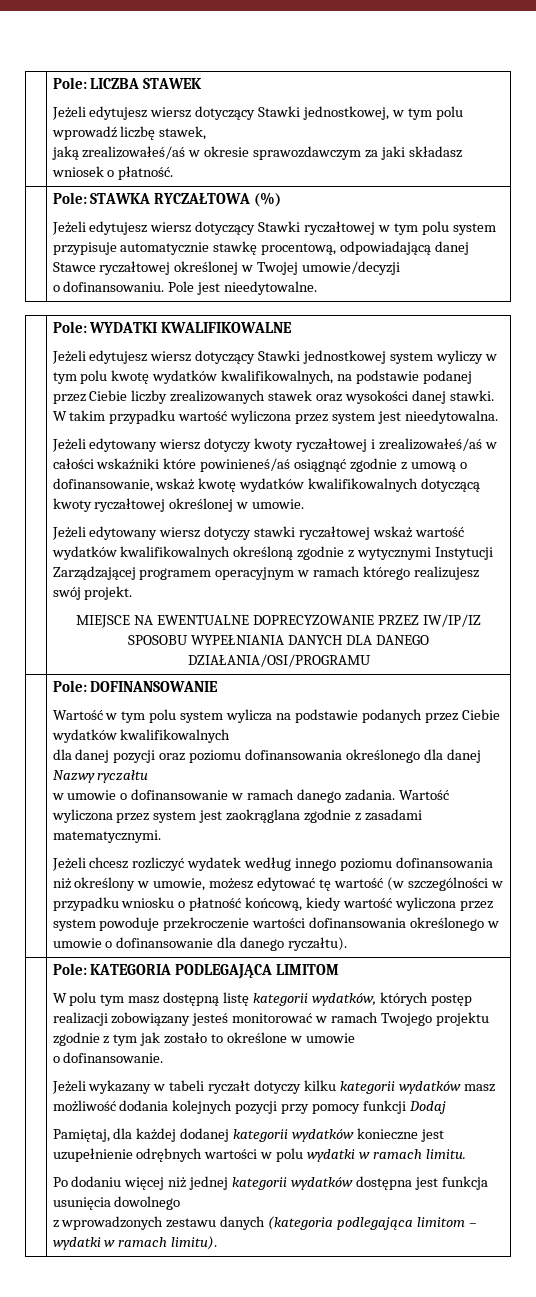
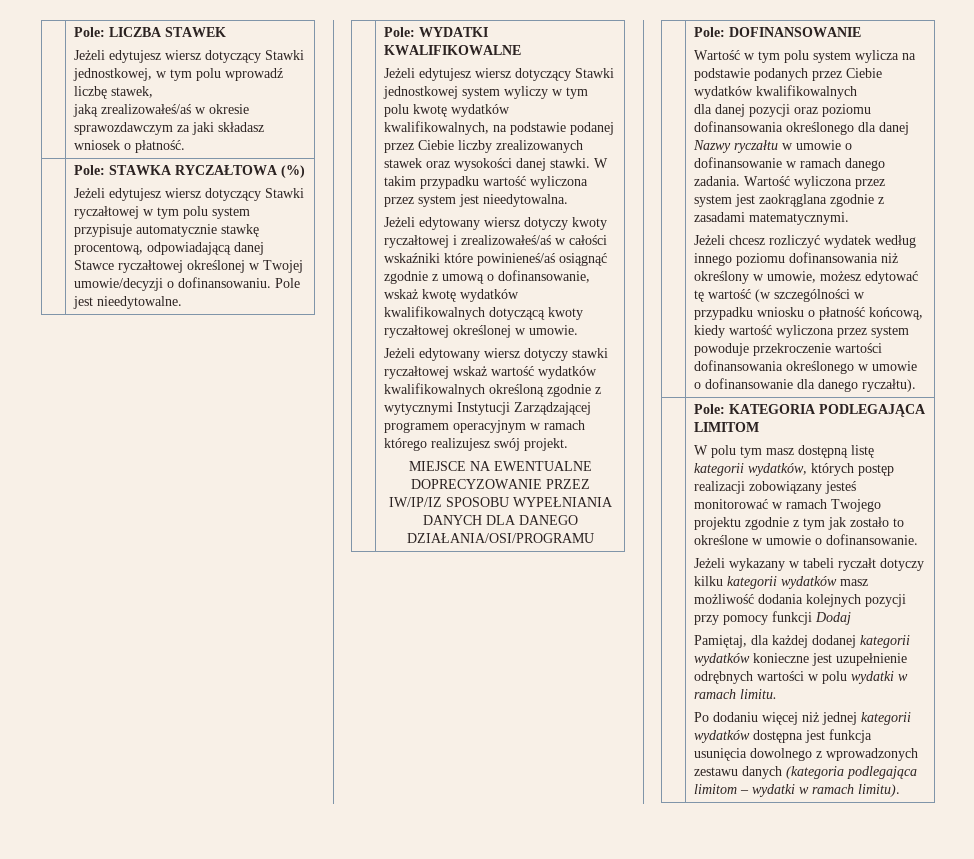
(401, 268) // -> (163, 284) none
(149, 776) // -> (778, 146) none
(355, 1038) // -> (811, 540) none
(181, 1203) // -> (812, 754) none

